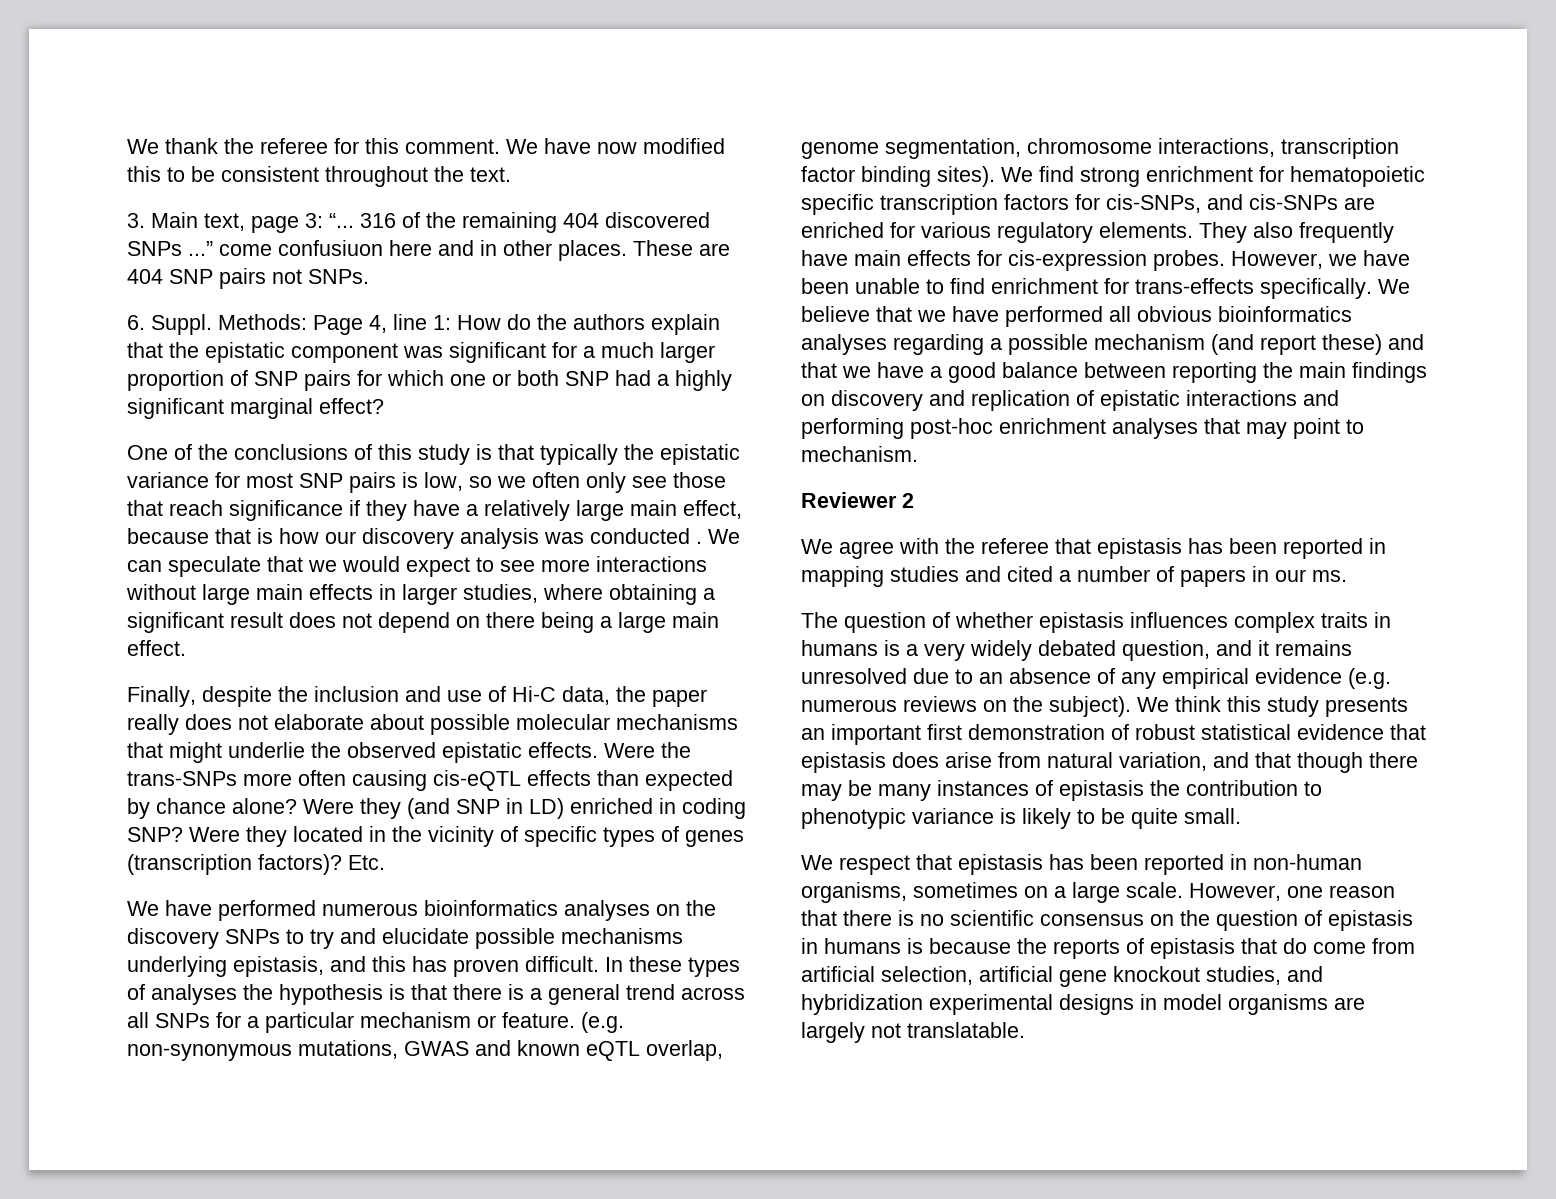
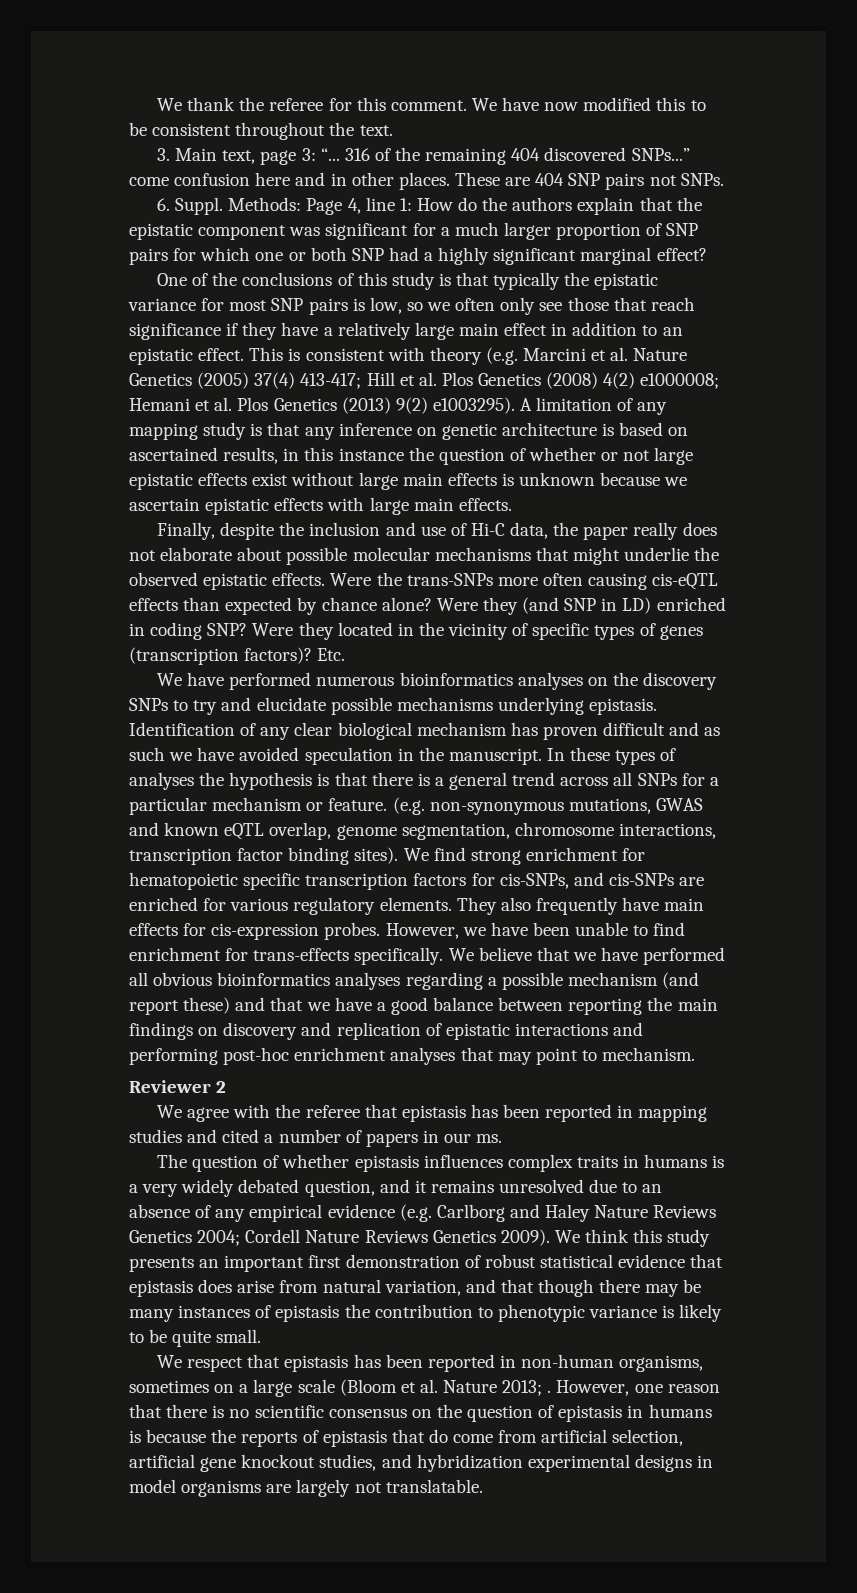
[127,240,383,256] SNPs ...” come confusiuon -> [631,148,690,161] [129,173,251,186] SNPs...” come confusion
[683,500,742,519] [127,528,740,549] [127,556,707,577] [126,584,715,605] [127,612,719,633] [127,640,186,656] effect, because that is how our discovery analysis was conducted . We can speculate that we would expect to see more interactions without large main effects in larger studies, where obtaining a significant result does not depend on there being a large main effect. -> [504,322,683,336] [129,347,688,365] [129,372,720,389] [129,397,668,415] [129,422,689,440] [129,447,694,465] [129,472,688,490] [129,497,512,515] effect in addition to an epistatic effect. This is consistent with theory (e.g. Marcini et al. Nature Genetics (2005) 37(4) 413-417; Hill et al. Plos Genetics (2008) 4(2) e1000008; Hemani et al. Plos Genetics (2013) 9(2) e1003295). A limitation of any mapping study is that any inference on genetic architecture is based on ascertained results, in this instance the question of whether or not large epistatic effects exist without large main effects is unknown because we ascertain epistatic effects with large main effects.
[233,956,599,977] epistasis, and this has proven difficult. -> [589,698,658,715] [129,722,721,740] [129,747,542,765] epistasis. Identification of any clear biological mechanism has proven difficult and as such we have avoided speculation in the manuscript.
[801,696,1131,717] numerous reviews on the subject). -> [436,1204,717,1222] [129,1229,550,1246] Carlborg and Haley Nature Reviews Genetics 2004; Cordell Nature Reviews Genetics 2009).
[1126,882,1183,898] scale. -> [297,1379,552,1396] scale (Bloom et al. Nature 2013; .

